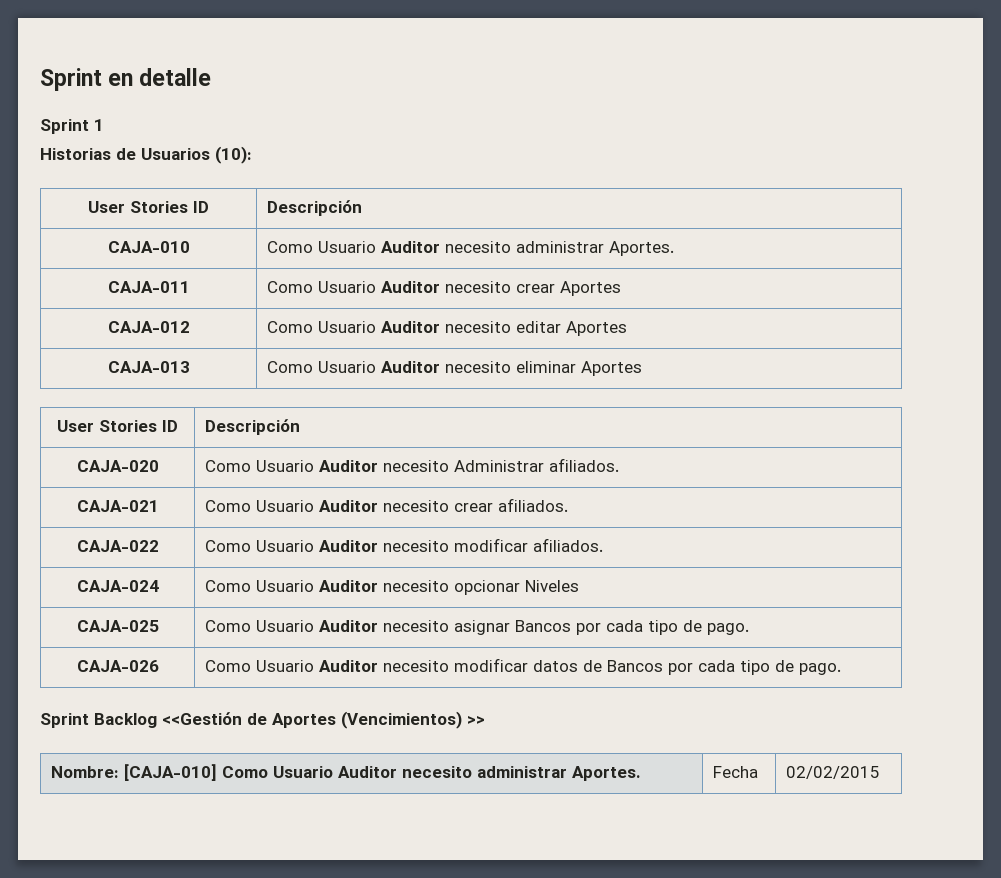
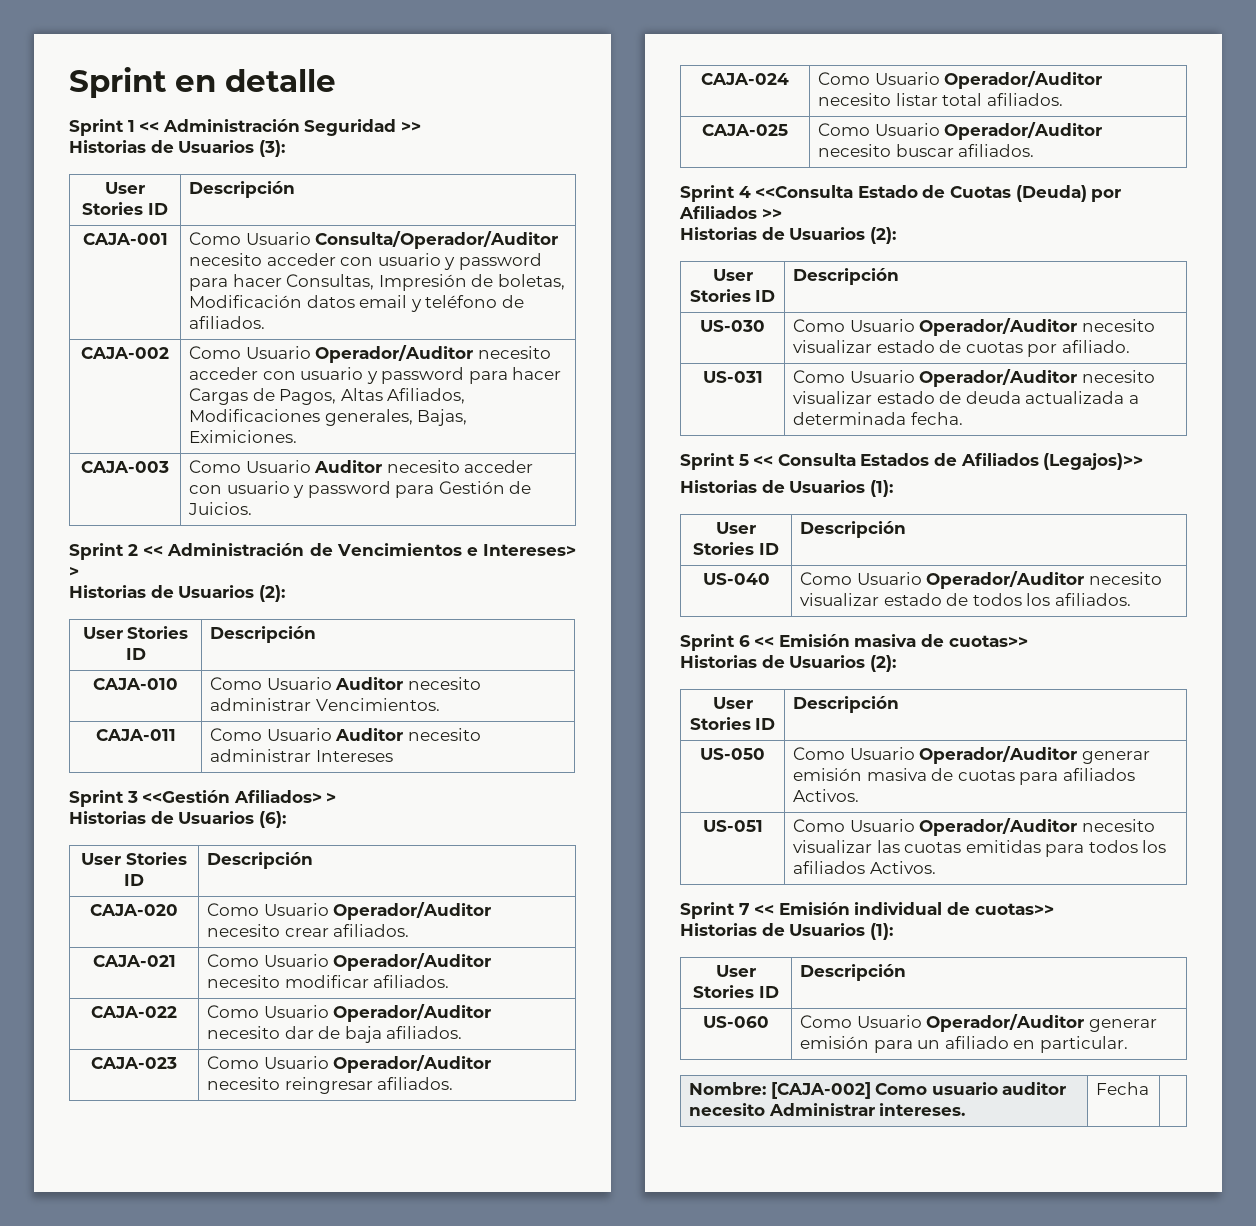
[40,146,252,164] // Historias de Usuarios (10): -> [139,119,421,136] [69,140,285,157] [105,182,145,194] [82,202,168,215] [188,181,295,198] [82,233,168,245] [188,231,559,249] [188,253,542,270] [188,274,565,291] [188,295,524,312] [188,316,265,329] [81,347,169,359] [188,345,551,363] [188,367,562,384] [188,388,466,405] [188,409,468,426] [188,430,297,443] [81,461,169,473] [188,460,534,473] [188,481,532,498] [187,502,252,515] [69,543,576,560] [69,567,79,577] [69,585,285,602] << Administración Seguridad >> // Historias de Usuarios (3): // User Stories ID | Descripción // CAJA-001 | Como Usuario Consulta/Operador/Auditor necesito acceder con usuario y password para hacer Consultas, Impresión de boletas, Modificación datos email y teléfono de afiliados. // CAJA-002 | Como Usuario Operador/Auditor necesito acceder con usuario y password para hacer Cargas de Pagos, Altas Afiliados, Modificaciones generales, Bajas, Eximiciones. // CAJA-003 | Como Usuario Auditor necesito acceder con usuario y password para Gestión de Juicios. // Sprint 2 << Administración de Vencimientos e Intereses> > // Historias de Usuarios (2):
[609,241,675,256] Aportes. -> [315,698,440,711] Vencimientos.
[516,281,622,296] [107,321,190,333] [267,321,628,336] [107,361,190,373] [267,361,643,376] crear Aportes // CAJA-012 | Como Usuario Auditor necesito editar Aportes // CAJA-013 | Como Usuario Auditor necesito eliminar Aportes -> [209,749,393,762] [69,790,337,807] [69,811,286,828] administrar Intereses // Sprint 3 <<Gestión Afiliados> > // Historias de Usuarios (6):
[319,460,545,472] Auditor necesito Administrar -> [333,902,492,920] [206,924,329,937] Operador/Auditor necesito crear
[319,500,494,512] Auditor necesito crear -> [333,953,492,971] [206,975,369,988] Operador/Auditor necesito modificar
[319,538,604,552] [76,580,159,592] [205,580,580,595] [76,620,159,632] [205,620,750,635] [76,660,159,672] [205,658,842,675] [40,711,485,729] [51,764,642,781] Auditor necesito modificar afiliados. // CAJA-024 | Como Usuario Auditor necesito opcionar Niveles // CAJA-025 | Como Usuario Auditor necesito asignar Bancos por cada tipo de pago. // CAJA-026 | Como Usuario Auditor necesito modificar datos de Bancos por cada tipo de pago. // Sprint Backlog <<Gestión de Aportes (Vencimientos) >> // Nombre: [CAJA-010] Como Usuario Auditor necesito administrar Aportes. -> [333,1004,492,1022] [206,1026,463,1043] [91,1057,177,1069] [206,1055,492,1073] [206,1077,454,1094] [701,73,789,85] [817,71,1103,89] [817,93,1063,106] [702,124,788,136] [817,122,1103,140] [817,144,1035,157] [680,185,1122,202] [679,206,782,219] [680,227,896,244] [712,269,753,281] [689,289,776,302] [792,268,899,285] [700,320,765,332] [792,318,1155,336] [792,340,1130,357] [702,371,763,383] [792,369,1155,387] [792,391,1139,404] [792,412,963,425] [680,453,1144,470] [680,480,893,497] [716,522,756,534] [693,542,779,555] [799,521,906,538] [702,573,770,585] [799,571,1162,589] [799,593,1131,606] [680,634,1028,651] [680,655,896,672] [712,697,753,709] [689,717,776,730] [792,696,899,713] [700,748,765,760] [792,746,1150,764] [792,768,1135,785] [792,789,859,802] [702,820,763,832] [792,818,1155,836] [792,840,1167,857] [792,861,936,874] [680,902,1054,919] [680,923,893,940] [716,965,756,977] [693,985,779,998] [799,964,906,981] [703,1016,769,1028] [799,1014,1157,1032] [799,1036,1128,1053] [688,1082,1067,1099] [688,1103,966,1116] Operador/Auditor necesito dar de baja afiliados. // CAJA-023 | Como Usuario Operador/Auditor necesito reingresar afiliados. // CAJA-024 | Como Usuario Operador/Auditor necesito listar total afiliados. // CAJA-025 | Como Usuario Operador/Auditor necesito buscar afiliados. // Sprint 4 <<Consulta Estado de Cuotas (Deuda) por Afiliados >> // Historias de Usuarios (2): // User Stories ID | Descripción // US-030 | Como Usuario Operador/Auditor necesito visualizar estado de cuotas por afiliado. // US-031 | Como Usuario Operador/Auditor necesito visualizar estado de deuda actualizada a determinada fecha. // Sprint 5 << Consulta Estados de Afiliados (Legajos)>> // Historias de Usuarios (1): // User Stories ID | Descripción // US-040 | Como Usuario Operador/Auditor necesito visualizar estado de todos los afiliados. // Sprint 6 << Emisión masiva de cuotas>> // Historias de Usuarios (2): // User Stories ID | Descripción // US-050 | Como Usuario Operador/Auditor generar emisión masiva de cuotas para afiliados Activos. // US-051 | Como Usuario Operador/Auditor necesito visualizar las cuotas emitidas para todos los afiliados Activos. // Sprint 7 << Emisión individual de cuotas>> // Historias de Usuarios (1): // User Stories ID | Descripción // US-060 | Como Usuario Operador/Auditor generar emisión para un afiliado en particular. // Nombre: [CAJA-002] Como usuario auditor necesito Administrar intereses.
[786,766,881,779] 02/02/2015 -> (1149, 1088) none

